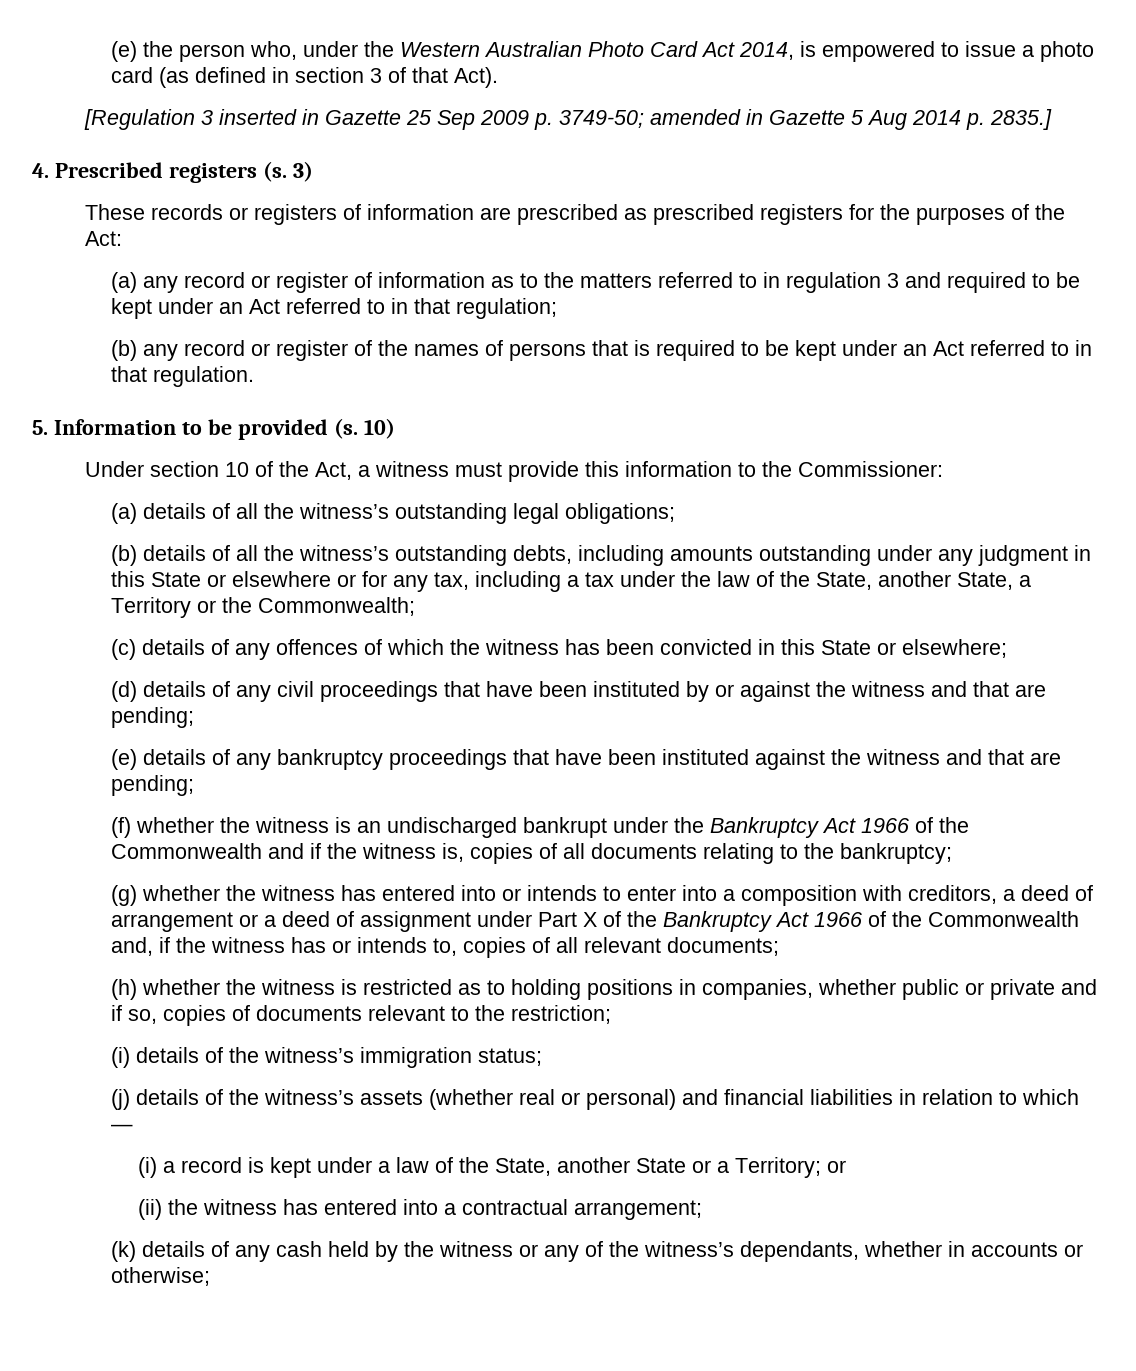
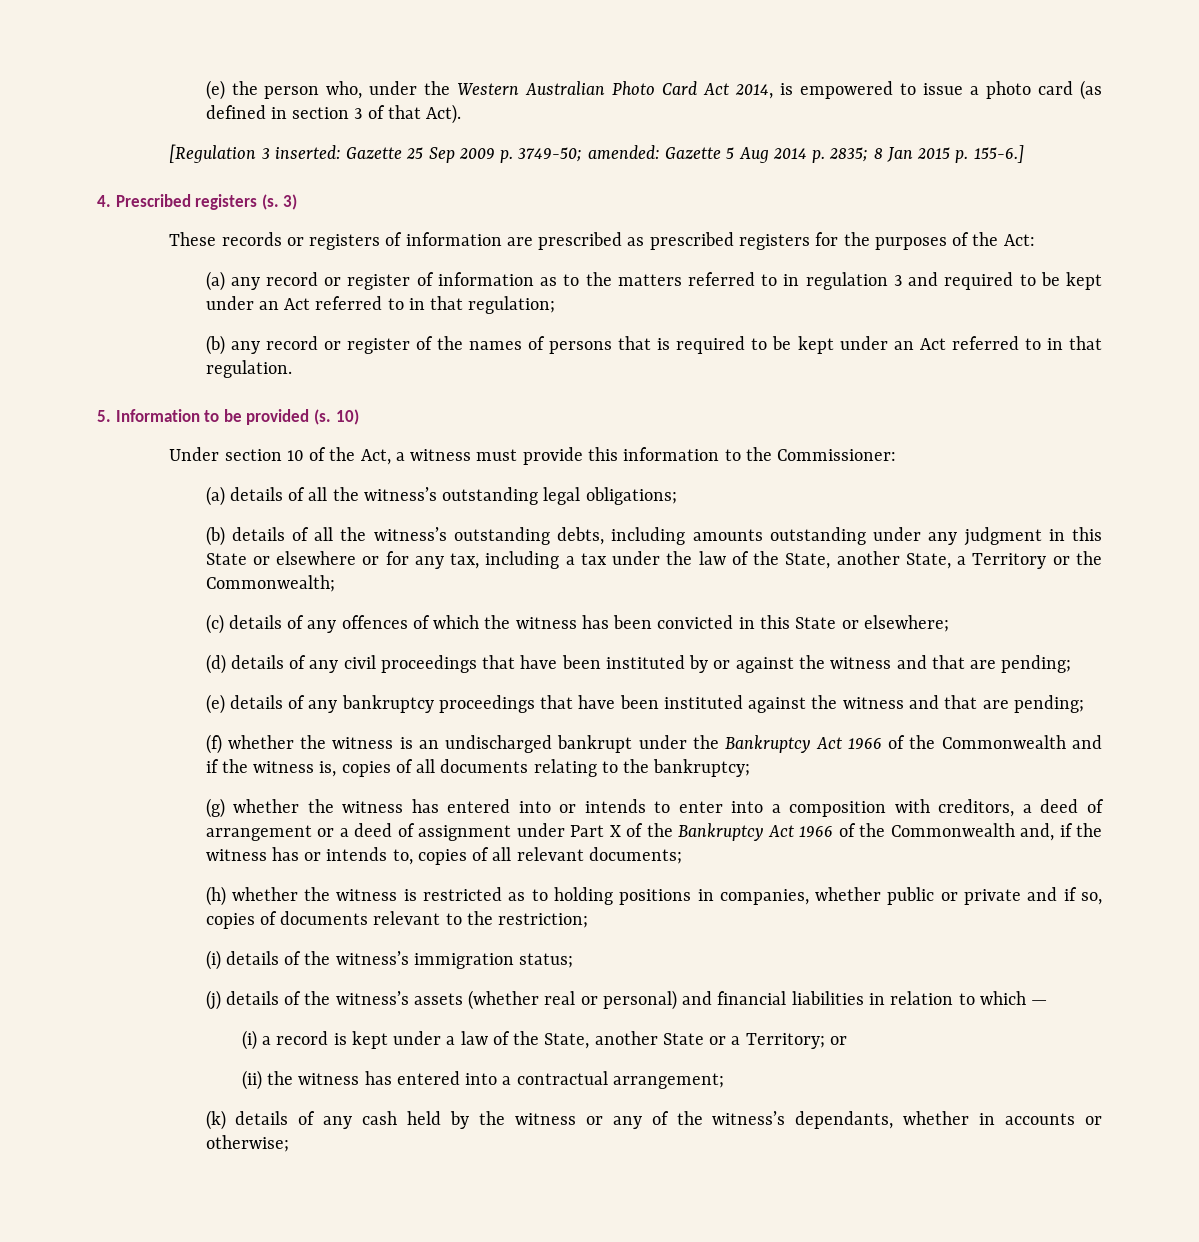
[218,109,319,125] inserted in -> [274,145,341,159] inserted:
[649,109,763,125] amended in -> [587,145,660,159] amended:
[989,109,1052,130] 2835.] -> [829,145,1024,163] 2835; 8 Jan 2015 p. 155-6.]

